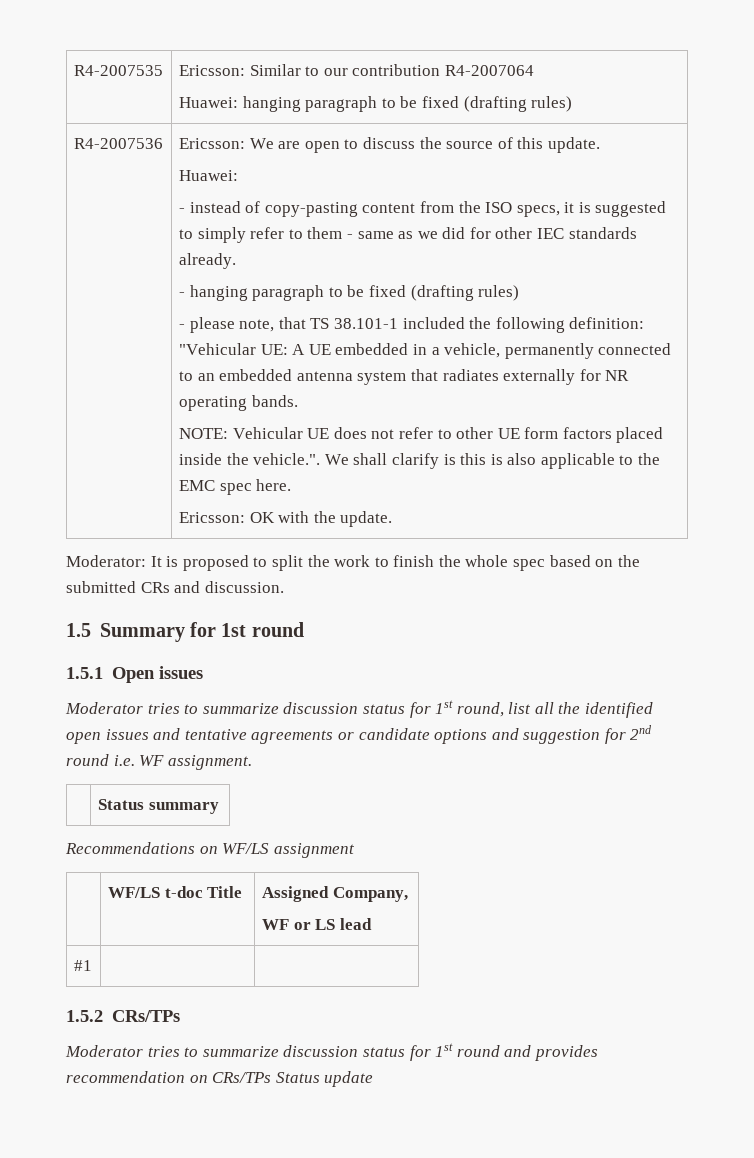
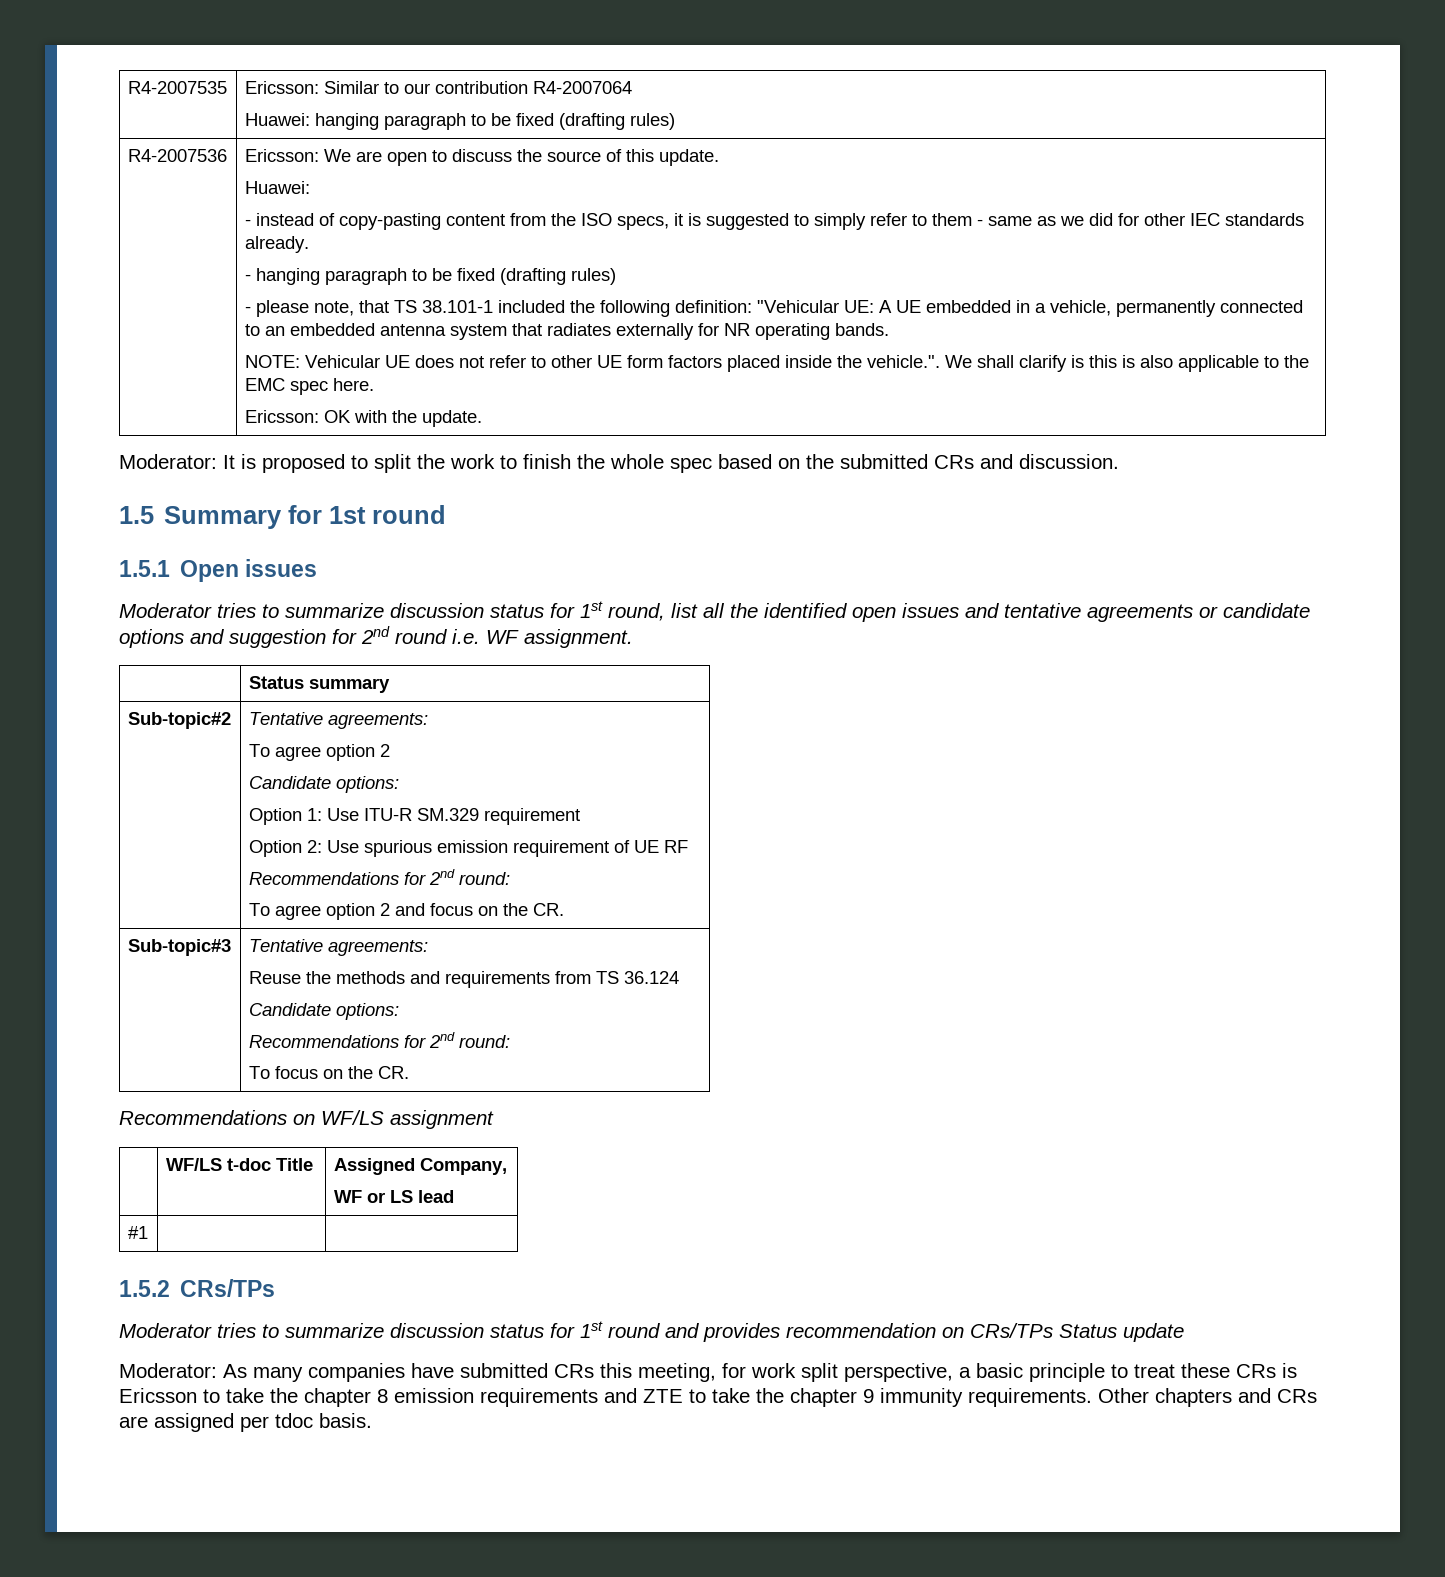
(219, 808) none -> [127,712,231,729] [248,712,428,729] [248,744,390,761] [248,776,399,793] [248,808,580,825] [248,840,688,857] [248,869,510,885] [248,903,564,920] [127,939,231,956] [248,939,428,956] [248,971,679,988] [248,1003,399,1020] [248,1032,510,1048] [248,1066,409,1079] // Sub-topic#2 | Tentative agreements: // To agree option 2 // Candidate options: // Option 1: Use ITU-R SM.329 requirement // Option 2: Use spurious emission requirement of UE RF // Recommendations for 2nd round: // To agree option 2 and focus on the CR. // Sub-topic#3 | Tentative agreements: // Reuse the methods and requirements from TS 36.124 // Candidate options: // Recommendations for 2nd round: // To focus on the CR.
(374, 1079) none -> [119,1363,1297,1382] [119,1388,1317,1407] [119,1413,372,1432] // Moderator: As many companies have submitted CRs this meeting, for work split perspective, a basic principle to treat these CRs is Ericsson to take the chapter 8 emission requirements and ZTE to take the chapter 9 immunity requirements. Other chapters and CRs are assigned per tdoc basis.

